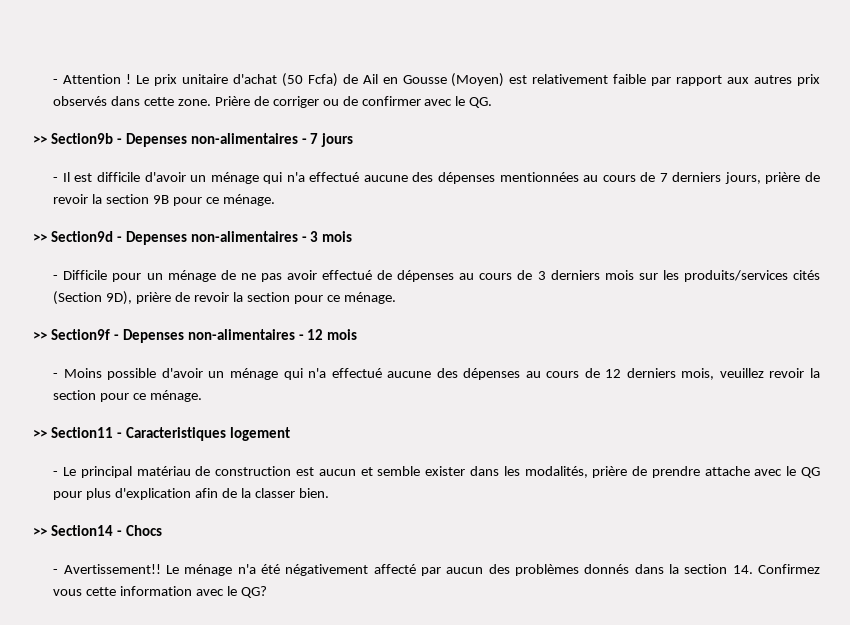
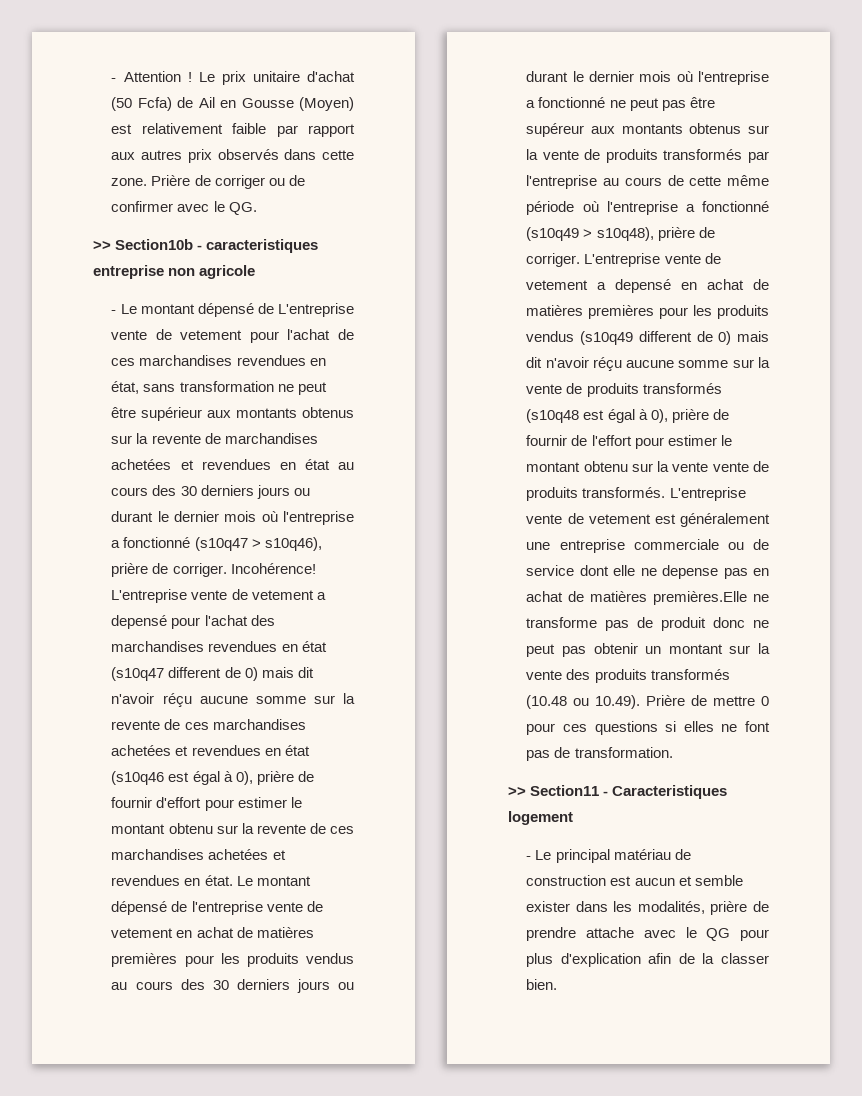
[50,133,354,147] [53,172,821,184] [53,194,275,206] [33,231,353,245] [53,270,821,282] [53,291,396,305] [33,329,358,343] [53,368,820,380] [53,390,203,402] Section9b - Depenses non-alimentaires - 7 jours // - Il est difficile d'avoir un ménage qui n'a effectué aucune des dépenses mentionnées au cours de 7 derniers jours, prière de revoir la section 9B pour ce ménage. // >> Section9d - Depenses non-alimentaires - 3 mois // - Difficile pour un ménage de ne pas avoir effectué de dépenses au cours de 3 derniers mois sur les produits/services cités (Section 9D), prière de revoir la section pour ce ménage. // >> Section9f - Depenses non-alimentaires - 12 mois // - Moins possible d'avoir un ménage qui n'a effectué aucune des dépenses au cours de 12 derniers mois, veuillez revoir la section pour ce ménage. -> [115,239,319,253] [93,265,256,279] [111,303,354,317] [111,329,354,343] [111,355,326,366] [111,381,327,395] [111,407,354,421] [111,433,318,444] [111,459,354,470] [111,485,310,499] [111,511,354,525] [111,537,322,551] [111,563,316,577] [111,589,326,603] [111,615,275,629] [111,641,327,652] [111,667,314,681] [111,693,355,707] [111,719,306,730] [111,745,310,756] [111,771,314,785] [111,797,302,811] [111,823,354,834] [111,849,286,860] [111,875,311,886] [111,901,323,915] [111,927,314,938] [111,953,354,967] [111,979,354,993] [526,71,769,85] [526,97,715,111] [526,123,769,137] [526,149,769,163] [526,175,769,189] [526,201,769,215] [526,227,715,241] [526,253,721,267] [526,279,769,293] [526,305,769,319] [526,331,769,345] [526,357,770,371] [526,383,722,397] [526,409,729,423] [526,435,732,449] [526,461,769,472] [526,487,746,501] [526,513,770,527] [526,539,769,553] [526,565,769,579] [526,591,769,605] [526,617,769,631] [526,643,770,657] [526,669,730,683] [526,695,769,709] [526,721,770,735] [526,747,673,761] Section10b - caracteristiques entreprise non agricole // - Le montant dépensé de L'entreprise vente de vetement pour l'achat de ces marchandises revendues en état, sans transformation ne peut être supérieur aux montants obtenus sur la revente de marchandises achetées et revendues en état au cours des 30 derniers jours ou durant le dernier mois où l'entreprise a fonctionné (s10q47 > s10q46), prière de corriger. Incohérence! L'entreprise vente de vetement a depensé pour l'achat des marchandises revendues en état (s10q47 different de 0) mais dit n'avoir réçu aucune somme sur la revente de ces marchandises achetées et revendues en état (s10q46 est égal à 0), prière de fournir d'effort pour estimer le montant obtenu sur la revente de ces marchandises achetées et revendues en état. Le montant dépensé de l'entreprise vente de vetement en achat de matières premières pour les produits vendus au cours des 30 derniers jours ou durant le dernier mois où l'entreprise a fonctionné ne peut pas être supéreur aux montants obtenus sur la vente de produits transformés par l'entreprise au cours de cette même période où l'entreprise a fonctionné (s10q49 > s10q48), prière de corriger. L'entreprise vente de vetement a depensé en achat de matières premières pour les produits vendus (s10q49 different de 0) mais dit n'avoir réçu aucune somme sur la vente de produits transformés (s10q48 est égal à 0), prière de fournir de l'effort pour estimer le montant obtenu sur la vente vente de produits transformés. L'entreprise vente de vetement est généralement une entreprise commerciale ou de service dont elle ne depense pas en achat de matières premières.Elle ne transforme pas de produit donc ne peut pas obtenir un montant sur la vente des produits transformés (10.48 ou 10.49). Prière de mettre 0 pour ces questions si elles ne font pas de transformation.
[33,525,162,536] [53,564,821,576] [53,586,267,598] // >> Section14 - Chocs // - Avertissement!! Le ménage n'a été négativement affecté par aucun des problèmes donnés dans la section 14. Confirmez vous cette information avec le QG? -> (558, 984) none

